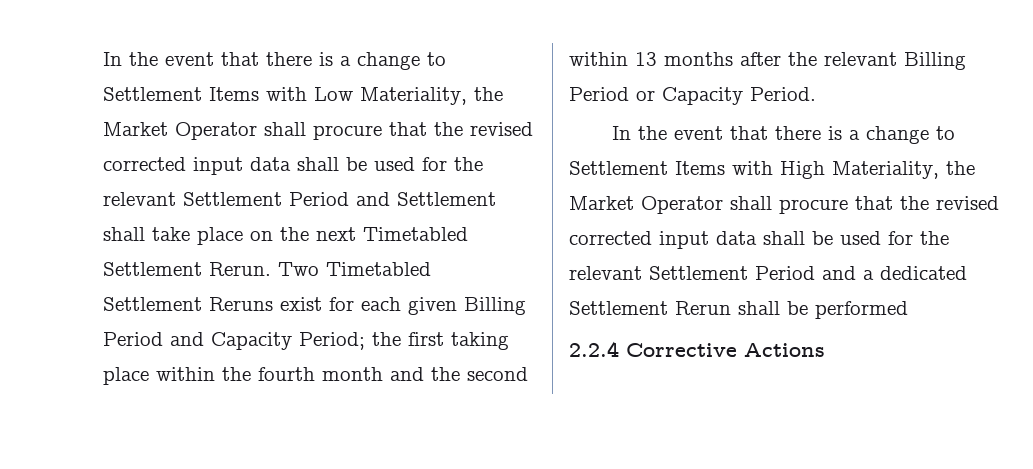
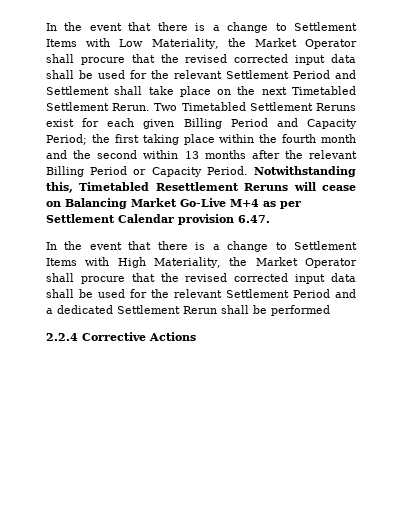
(816, 94) none -> [254,166,356,177] [46,182,356,193] [46,198,301,209] [46,214,270,225] Notwithstanding this, Timetabled Resettlement Reruns will cease on Balancing Market Go-Live M+4 as per Settlement Calendar provision 6.47.

